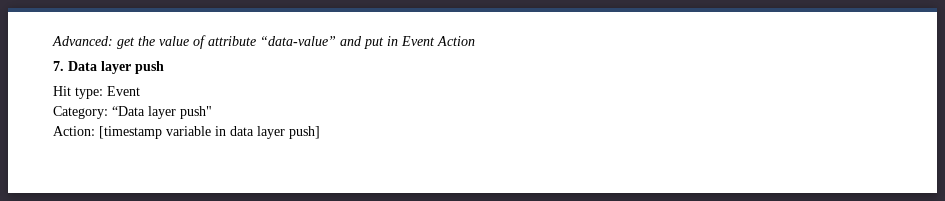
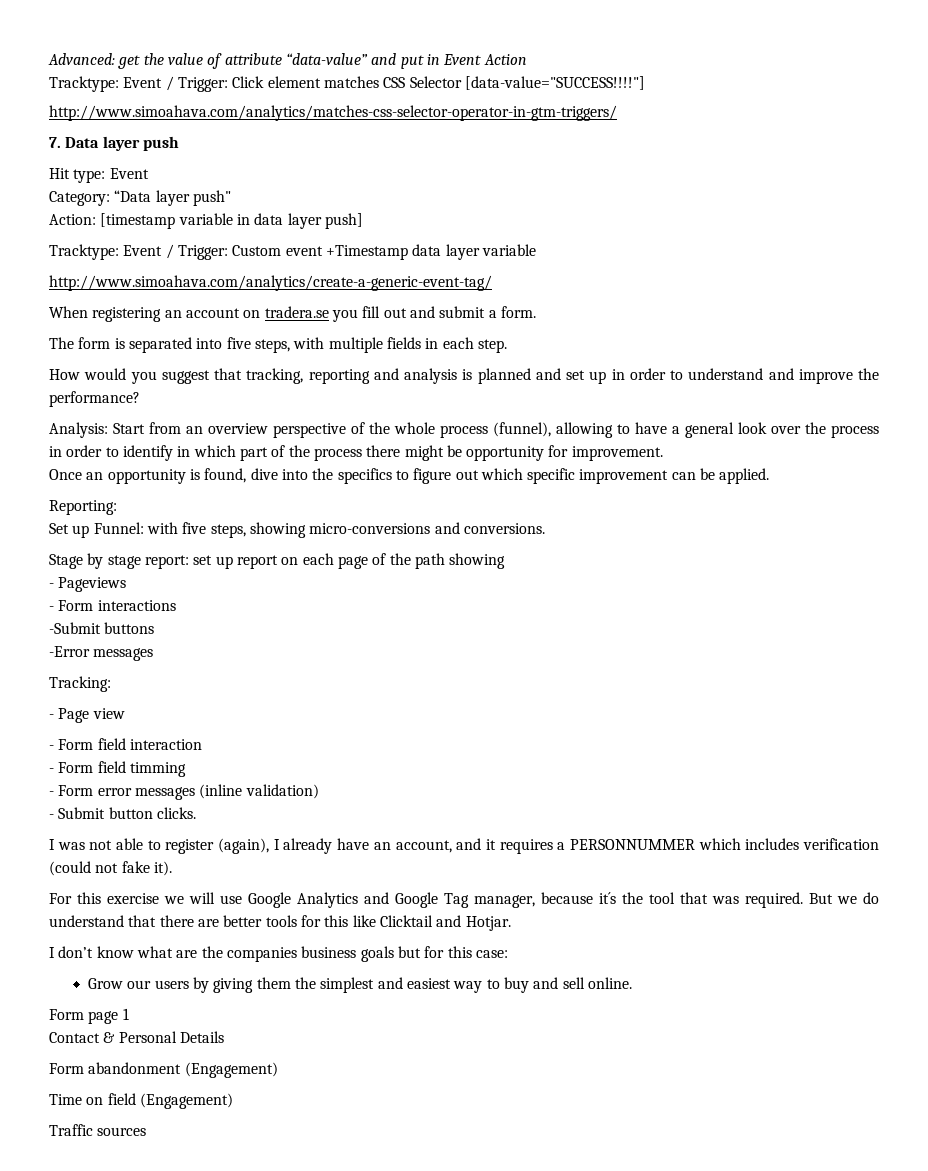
(475, 41) none -> [49,76,645,92] [49,105,617,121] // Tracktype: Event / Trigger: Click element matches CSS Selector [data-value="SUCCESS!!!!"] // http://www.simoahava.com/analytics/matches-css-selector-operator-in-gtm-triggers/
(320, 132) none -> [49,244,536,260] [49,275,492,291] [49,306,536,322] [49,337,507,353] [49,368,879,384] [49,391,140,407] [49,422,879,438] [49,445,663,461] [49,468,770,484] [49,500,117,515] [49,522,545,538] [49,553,506,569] [49,577,127,592] [49,600,176,611] [49,622,155,634] [49,646,154,661] [49,676,111,692] [49,708,125,723] [49,738,202,750] [49,761,186,777] [49,784,319,800] [49,807,196,819] [49,838,879,854] [49,861,172,876] [49,892,879,908] [49,915,511,931] [49,946,508,962] [88,977,632,993] [49,1008,129,1024] [49,1031,224,1043] [49,1062,278,1078] [49,1093,233,1109] [49,1124,147,1136] // Tracktype: Event / Trigger: Custom event +Timestamp data layer variable // http://www.simoahava.com/analytics/create-a-generic-event-tag/ // When registering an account on tradera.se you fill out and submit a form. // The form is separated into five steps, with multiple fields in each step. // How would you suggest that tracking, reporting and analysis is planned and set up in order to understand and improve the performance? // Analysis: Start from an overview perspective of the whole process (funnel), allowing to have a general look over the process in order to identify in which part of the process there might be opportunity for improvement. // Once an opportunity is found, dive into the specifics to figure out which specific improvement can be applied. // Reporting: // Set up Funnel: with five steps, showing micro-conversions and conversions. // Stage by stage report: set up report on each page of the path showing // - Pageviews // - Form interactions // -Submit buttons // -Error messages // Tracking: // - Page view // - Form field interaction // - Form field timming // - Form error messages (inline validation) // - Submit button clicks. // I was not able to register (again), I already have an account, and it requires a PERSONNUMMER which includes verification (could not fake it). // For this exercise we will use Google Analytics and Google Tag manager, because it´s the tool that was required. But we do understand that there are better tools for this like Clicktail and Hotjar. // I don’t know what are the companies business goals but for this case: // Grow our users by giving them the simplest and easiest way to buy and sell online. // Form page 1 // Contact & Personal Details // Form abandonment (Engagement) // Time on field (Engagement) // Traffic sources

